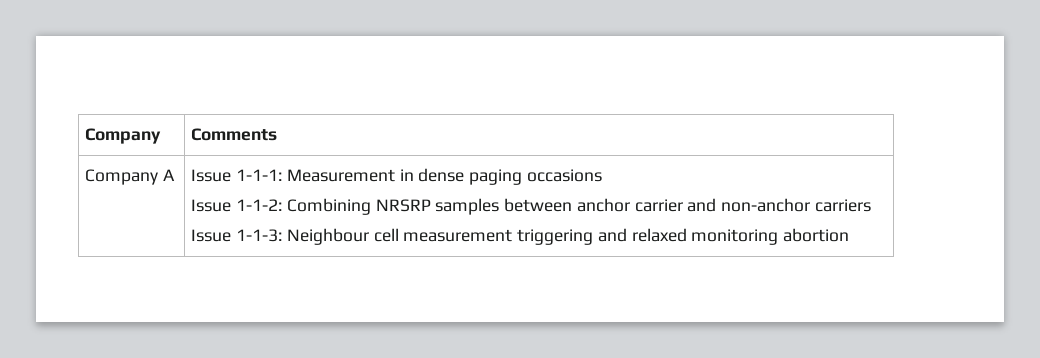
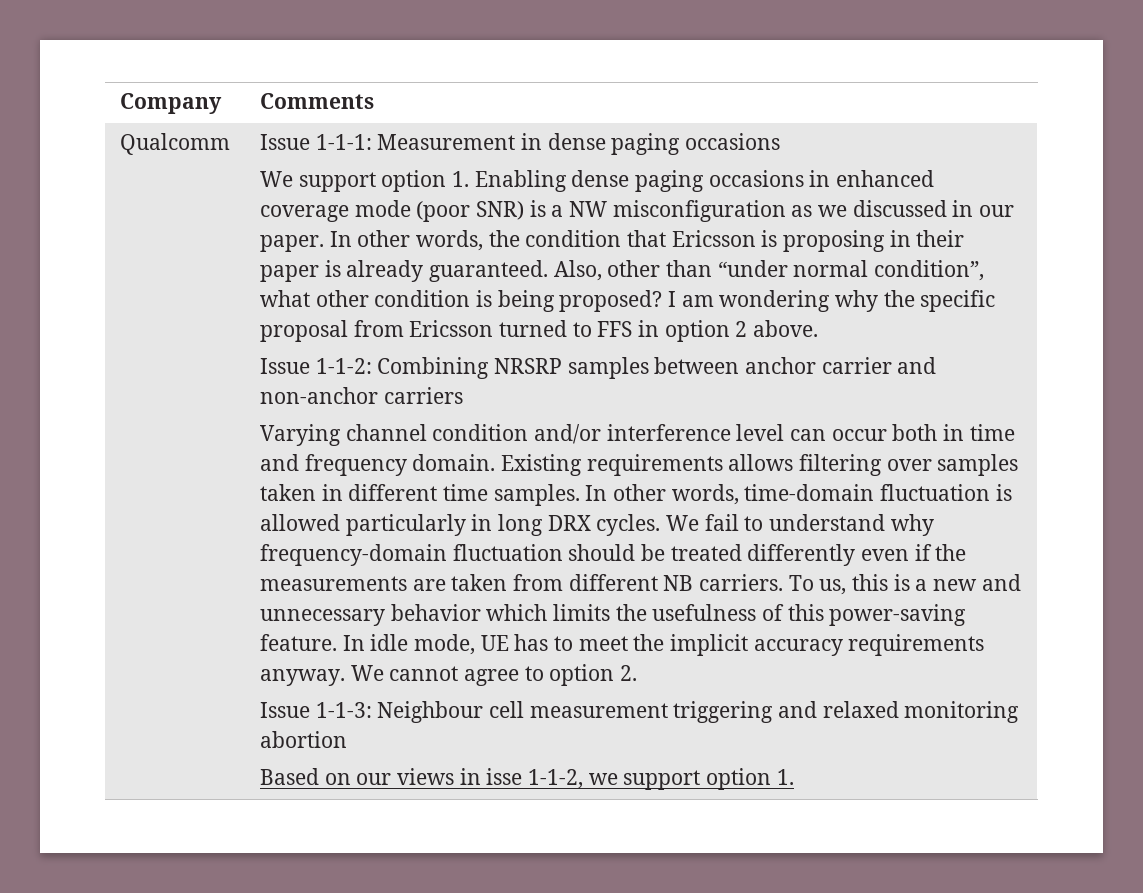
[85,169,176,185] Company A -> [119,133,230,155] Qualcomm
(602, 175) none -> [259,170,934,192] [259,200,1014,222] [259,230,965,252] [259,260,984,282] [259,290,996,312] [259,320,818,342] // We support option 1. Enabling dense paging occasions in enhanced coverage mode (poor SNR) is a NW misconfiguration as we discussed in our paper. In other words, the condition that Ericsson is proposing in their paper is already guaranteed. Also, other than “under normal condition”, what other condition is being proposed? I am wondering why the specific proposal from Ericsson turned to FFS in option 2 above.
(871, 205) none -> [259,424,1015,446] [259,454,1019,476] [259,484,1012,506] [259,514,934,536] [259,544,967,566] [259,574,1021,595] [259,604,967,626] [259,634,985,656] [259,664,637,686] // Varying channel condition and/or interference level can occur both in time and frequency domain. Existing requirements allows filtering over samples taken in different time samples. In other words, time-domain fluctuation is allowed particularly in long DRX cycles. We fail to understand why frequency-domain fluctuation should be treated differently even if the measurements are taken from different NB carriers. To us, this is a new and unnecessary behavior which limits the usefulness of this power-saving feature. In idle mode, UE has to meet the implicit accuracy requirements anyway. We cannot agree to option 2.
(850, 235) none -> [259,768,794,790] // Based on our views in isse 1-1-2, we support option 1.

